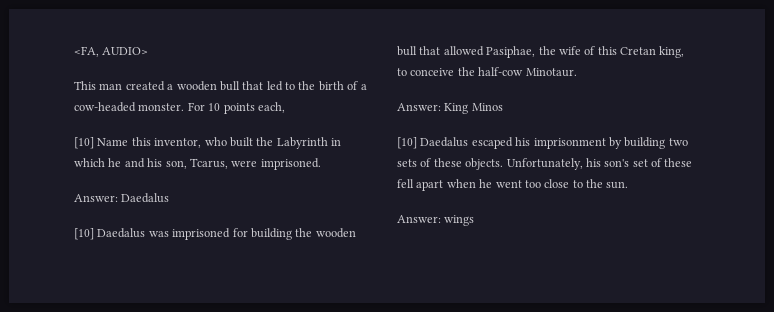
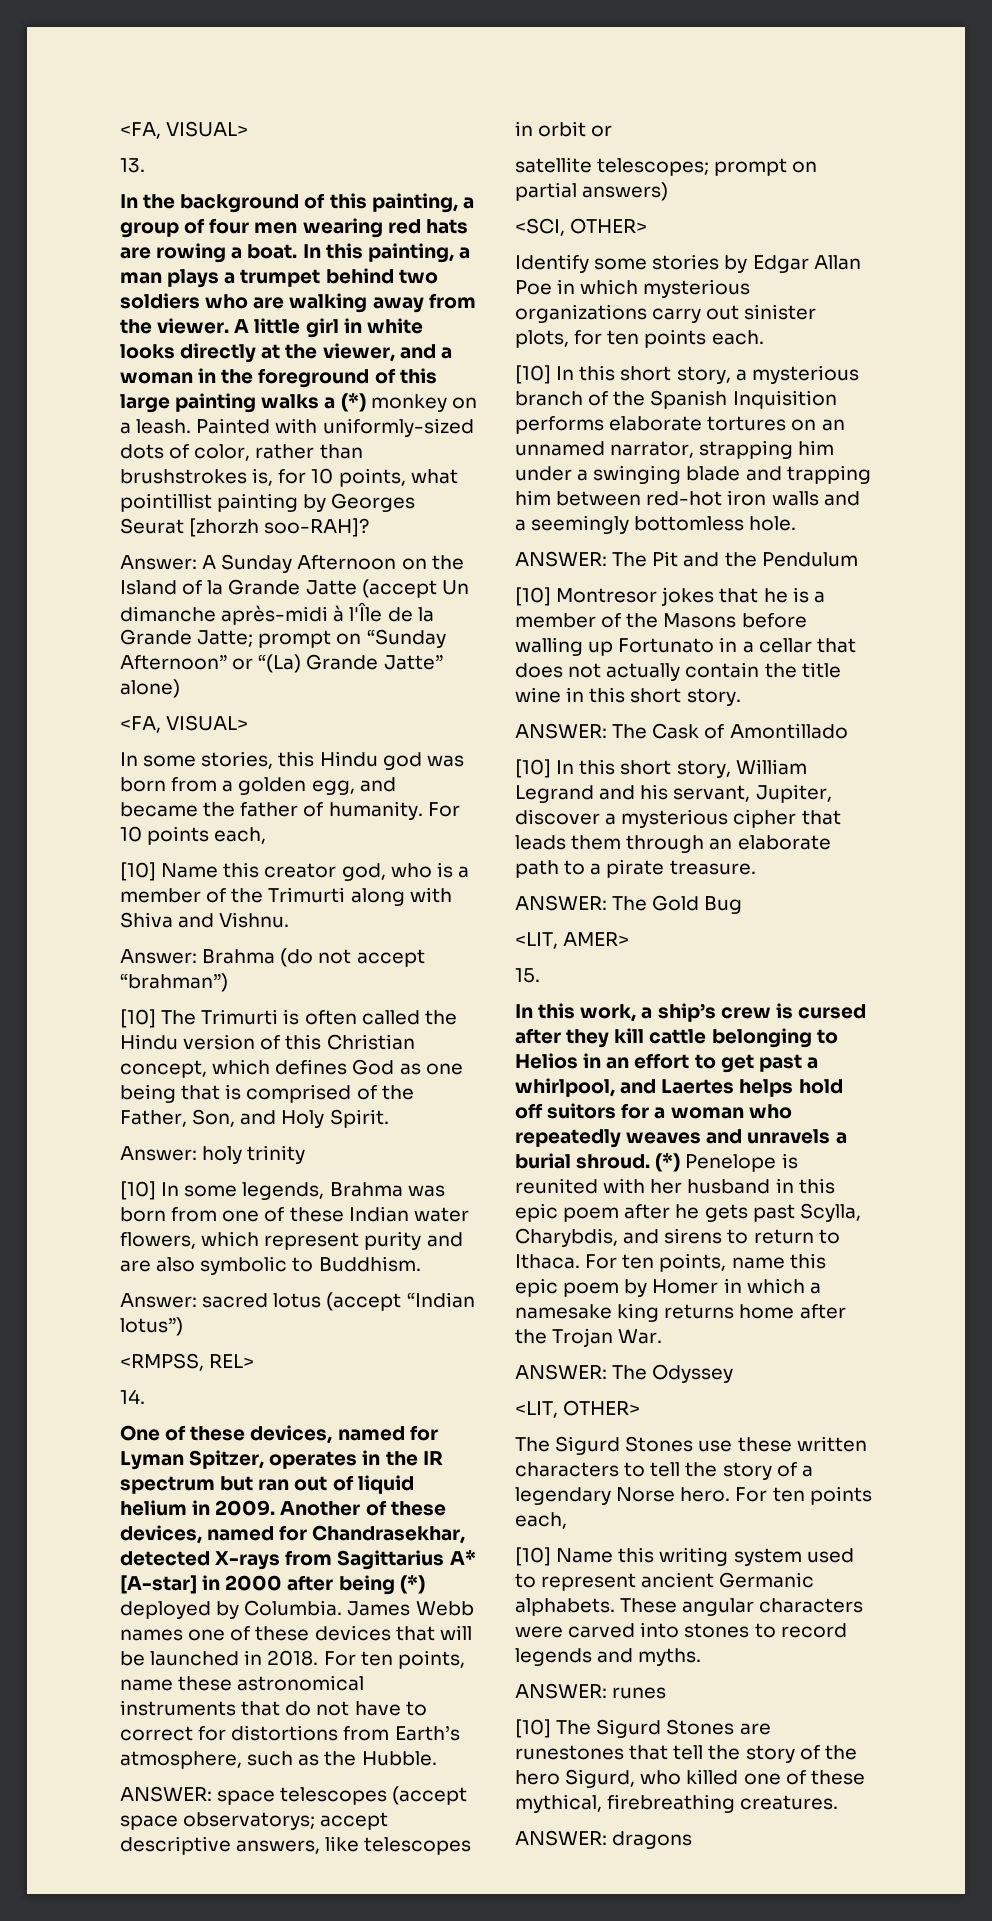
[74,46,149,57] [74,81,367,91] [74,102,185,112] <FA, AUDIO> // This man created a wooden bull that led to the birth of a cow-headed monster. -> [120,121,249,139] [120,158,145,173] [120,193,474,213] [120,218,468,238] [120,243,470,263] [120,268,438,288] [120,293,476,313] [120,318,423,338] [120,343,452,363] [120,368,437,388] [120,393,477,413] [120,418,474,437] [120,444,363,461] [120,468,458,487] [120,493,416,512] [120,518,370,537] [120,554,464,573] [120,579,469,598] [120,602,434,625] [120,629,446,648] [120,654,443,673] [120,679,180,698] [120,715,249,733] [120,751,464,770] [120,777,396,795] [120,801,423,820] <FA, VISUAL> // 13. // In the background of this painting, a group of four men wearing red hats are rowing a boat. In this painting, a man plays a trumpet behind two soldiers who are walking away from the viewer. A little girl in white looks directly at the viewer, and a woman in the foreground of this large painting walks a (*) monkey on a leash. Painted with uniformly-sized dots of color, rather than brushstrokes is, for 10 points, what pointillist painting by Georges Seurat [zhorzh soo-RAH]? // Answer: A Sunday Afternoon on the Island of la Grande Jatte (accept Un dimanche après-midi à l'Île de la Grande Jatte; prompt on “Sunday Afternoon” or “(La) Grande Jatte” alone) // <FA, VISUAL> // In some stories, this Hindu god was born from a golden egg, and became the father of humanity.
[154,137,341,149] [74,158,321,170] [74,193,170,203] [74,228,356,240] [397,46,685,58] [397,67,577,77] [397,103,503,114] [397,137,688,149] [397,158,693,170] [397,179,629,191] [397,215,475,226] inventor, who built the Labyrinth in which he and his son, Tcarus, were imprisoned. // Answer: Daedalus // [10] Daedalus was imprisoned for building the wooden bull that allowed Pasiphae, the wife of this Cretan king, to conceive the half-cow Minotaur. // Answer: King Minos // [10] Daedalus escaped his imprisonment by building two sets of these objects. Unfortunately, his son's set of these fell apart when he went too close to the sun. // Answer: wings -> [264,862,469,881] [120,887,452,906] [120,912,290,928] [120,948,425,967] [120,973,228,992] [120,1009,457,1028] [120,1034,415,1050] [120,1059,463,1078] [120,1084,414,1103] [120,1109,389,1128] [120,1145,306,1164] [120,1181,445,1200] [120,1206,469,1222] [120,1231,463,1250] [120,1256,421,1275] [120,1292,475,1311] [120,1317,183,1336] [120,1353,255,1371] [120,1389,145,1404] [120,1425,438,1444] [120,1450,443,1470] [120,1475,414,1494] [120,1500,446,1516] [120,1525,466,1544] [120,1550,476,1570] [120,1575,425,1595] [120,1600,474,1619] [120,1625,472,1641] [120,1650,465,1669] [120,1675,365,1691] [120,1700,427,1716] [120,1725,460,1741] [120,1751,437,1769] [120,1786,468,1805] [120,1812,389,1830] [120,1836,472,1855] [515,121,613,137] [515,157,818,176] [515,182,669,201] [515,218,648,236] [515,254,861,273] [515,279,751,298] [515,304,817,323] [515,329,764,348] [515,365,859,384] [515,390,837,409] [515,416,845,434] [515,440,835,459] [515,465,871,484] [515,490,860,506] [515,515,797,534] [515,551,858,567] [515,587,825,606] [515,613,807,628] [515,637,856,656] [515,662,841,681] [515,687,741,706] [515,723,848,739] [515,759,807,778] [515,784,832,803] [515,809,841,828] [515,835,831,853] [515,859,756,878] [515,895,743,914] [515,932,630,949] [515,968,540,983] [515,1003,866,1022] [515,1028,838,1048] [515,1053,818,1073] [515,1078,843,1097] [515,1103,792,1119] [515,1129,847,1148] [515,1153,798,1172] [515,1178,835,1194] [515,1203,861,1222] [515,1228,840,1247] [515,1253,826,1272] [515,1278,821,1297] [515,1303,846,1322] [515,1328,663,1347] [515,1364,734,1383] [515,1400,641,1418] [515,1436,867,1455] [515,1462,813,1480] [515,1486,872,1505] [515,1512,567,1529] [515,1547,854,1566] [515,1572,815,1591] [515,1598,864,1616] [515,1622,847,1638] [515,1648,702,1666] [515,1683,667,1699] [515,1719,771,1738] [515,1745,857,1763] [515,1769,865,1788] [515,1794,839,1813] [515,1830,693,1849] creator god, who is a member of the Trimurti along with Shiva and Vishnu. // Answer: Brahma (do not accept “brahman”) // [10] The Trimurti is often called the Hindu version of this Christian concept, which defines God as one being that is comprised of the Father, Son, and Holy Spirit. // Answer: holy trinity // [10] In some legends, Brahma was born from one of these Indian water flowers, which represent purity and are also symbolic to Buddhism. // Answer: sacred lotus (accept “Indian lotus”) // <RMPSS, REL> // 14. // One of these devices, named for Lyman Spitzer, operates in the IR spectrum but ran out of liquid helium in 2009. Another of these devices, named for Chandrasekhar, detected X-rays from Sagittarius A* [A-star] in 2000 after being (*) deployed by Columbia. James Webb names one of these devices that will be launched in 2018. For ten points, name these astronomical instruments that do not have to correct for distortions from Earth’s atmosphere, such as the Hubble. // ANSWER: space telescopes (accept space observatorys; accept descriptive answers, like telescopes in orbit or // satellite telescopes; prompt on partial answers) // <SCI, OTHER> // Identify some stories by Edgar Allan Poe in which mysterious organizations carry out sinister plots, for ten points each. // [10] In this short story, a mysterious branch of the Spanish Inquisition performs elaborate tortures on an unnamed narrator, strapping him under a swinging blade and trapping him between red-hot iron walls and a seemingly bottomless hole. // ANSWER: The Pit and the Pendulum // [10] Montresor jokes that he is a member of the Masons before walling up Fortunato in a cellar that does not actually contain the title wine in this short story. // ANSWER: The Cask of Amontillado // [10] In this short story, William Legrand and his servant, Jupiter, discover a mysterious cipher that leads them through an elaborate path to a pirate treasure. // ANSWER: The Gold Bug // <LIT, AMER> // 15. // In this work, a ship’s crew is cursed after they kill cattle belonging to Helios in an effort to get past a whirlpool, and Laertes helps hold off suitors for a woman who repeatedly weaves and unravels a burial shroud. (*) Penelope is reunited with her husband in this epic poem after he gets past Scylla, Charybdis, and sirens to return to Ithaca. For ten points, name this epic poem by Homer in which a namesake king returns home after the Trojan War. // ANSWER: The Odyssey // <LIT, OTHER> // The Sigurd Stones use these written characters to tell the story of a legendary Norse hero. For ten points each, // [10] Name this writing system used to represent ancient Germanic alphabets. These angular characters were carved into stones to record legends and myths. // ANSWER: runes // [10] The Sigurd Stones are runestones that tell the story of the hero Sigurd, who killed one of these mythical, firebreathing creatures. // ANSWER: dragons

